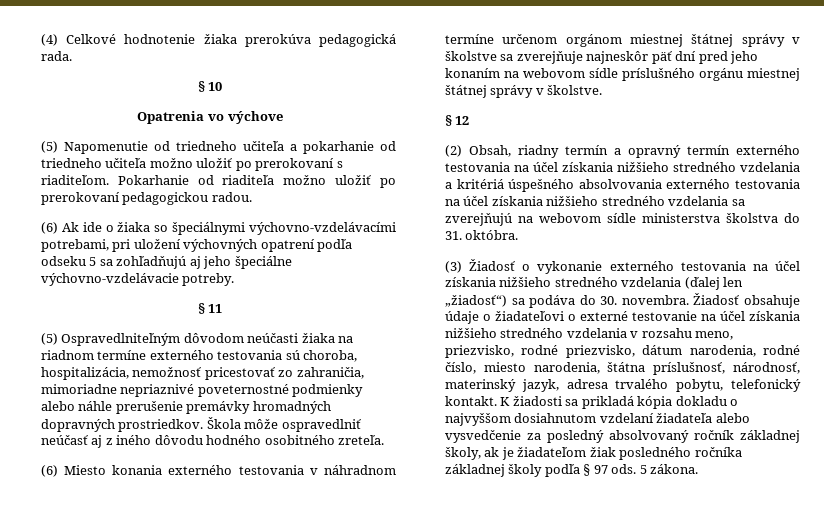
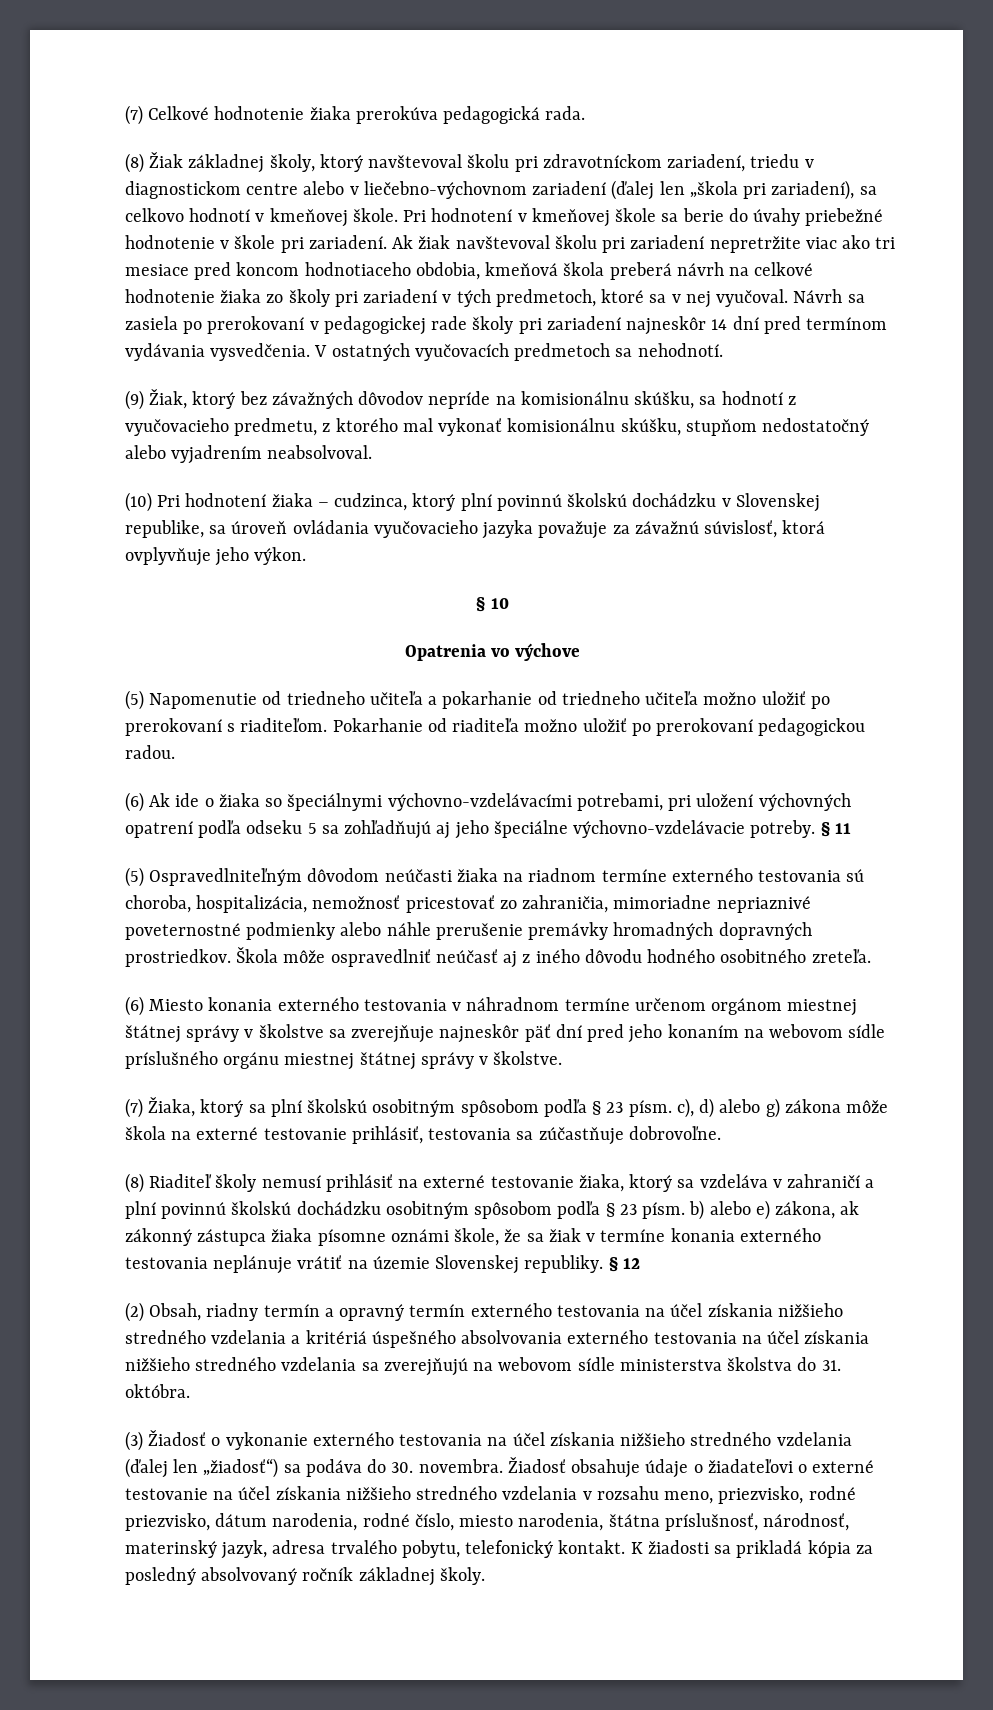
[40,34,58,46] (4) -> [124,105,143,125] (7)
(72, 56) none -> [124,152,814,173] [124,180,877,200] [124,208,884,227] [124,235,896,253] [124,262,814,280] [124,289,865,308] [124,316,888,335] [124,343,723,361] [124,389,796,410] [124,418,870,436] [124,445,373,464] [124,492,820,512] [124,520,826,539] [124,547,307,566] // (8) Žiak základnej školy, ktorý navštevoval školu pri zdravotníckom zariadení, triedu v diagnostickom centre alebo v liečebno-výchovnom zariadení (ďalej len „škola pri zariadení), sa celkovo hodnotí v kmeňovej škole. Pri hodnotení v kmeňovej škole sa berie do úvahy priebežné hodnotenie v škole pri zariadení. Ak žiak navštevoval školu pri zariadení nepretržite viac ako tri mesiace pred koncom hodnotiaceho obdobia, kmeňová škola preberá návrh na celkové hodnotenie žiaka zo školy pri zariadení v tých predmetoch, ktoré sa v nej vyučoval. Návrh sa zasiela po prerokovaní v pedagogickej rade školy pri zariadení najneskôr 14 dní pred termínom vydávania vysvedčenia. V ostatných vyučovacích predmetoch sa nehodnotí. // (9) Žiak, ktorý bez závažných dôvodov nepríde na komisionálnu skúšku, sa hodnotí z vyučovacieho predmetu, z ktorého mal vykonať komisionálnu skúšku, stupňom nedostatočný alebo vyjadrením neabsolvoval. // (10) Pri hodnotení žiaka – cudzinca, ktorý plní povinnú školskú dochádzku v Slovenskej republike, sa úroveň ovládania vyučovacieho jazyka považuje za závažnú súvislosť, ktorá ovplyvňuje jeho výkon.
(235, 279) // -> (816, 829) none
(603, 90) none -> [124,1097,889,1118] [124,1126,721,1145] [124,1173,875,1193] [124,1200,860,1220] [124,1228,821,1246] [124,1255,604,1274] (7) Žiaka, ktorý sa plní školskú osobitným spôsobom podľa § 23 písm. c), d) alebo g) zákona môže škola na externé testovanie prihlásiť, testovania sa zúčastňuje dobrovoľne. // (8) Riaditeľ školy nemusí prihlásiť na externé testovanie žiaka, ktorý sa vzdeláva v zahraničí a plní povinnú školskú dochádzku osobitným spôsobom podľa § 23 písm. b) alebo e) zákona, ak zákonný zástupca žiaka písomne oznámi škole, že sa žiak v termíne konania externého testovania neplánuje vrátiť na územie Slovenskej republiky.
[675,396,739,406] [444,413,750,426] [444,430,521,443] dokladu o najvyššom dosiahnutom vzdelaní žiadateľa alebo vysvedčenie -> (851, 1549) none
[444,447,742,460] [444,464,699,477] školy, ak je žiadateľom žiak posledného ročníka základnej školy podľa § 97 ods. 5 zákona. -> [439,1567,485,1585] školy.

